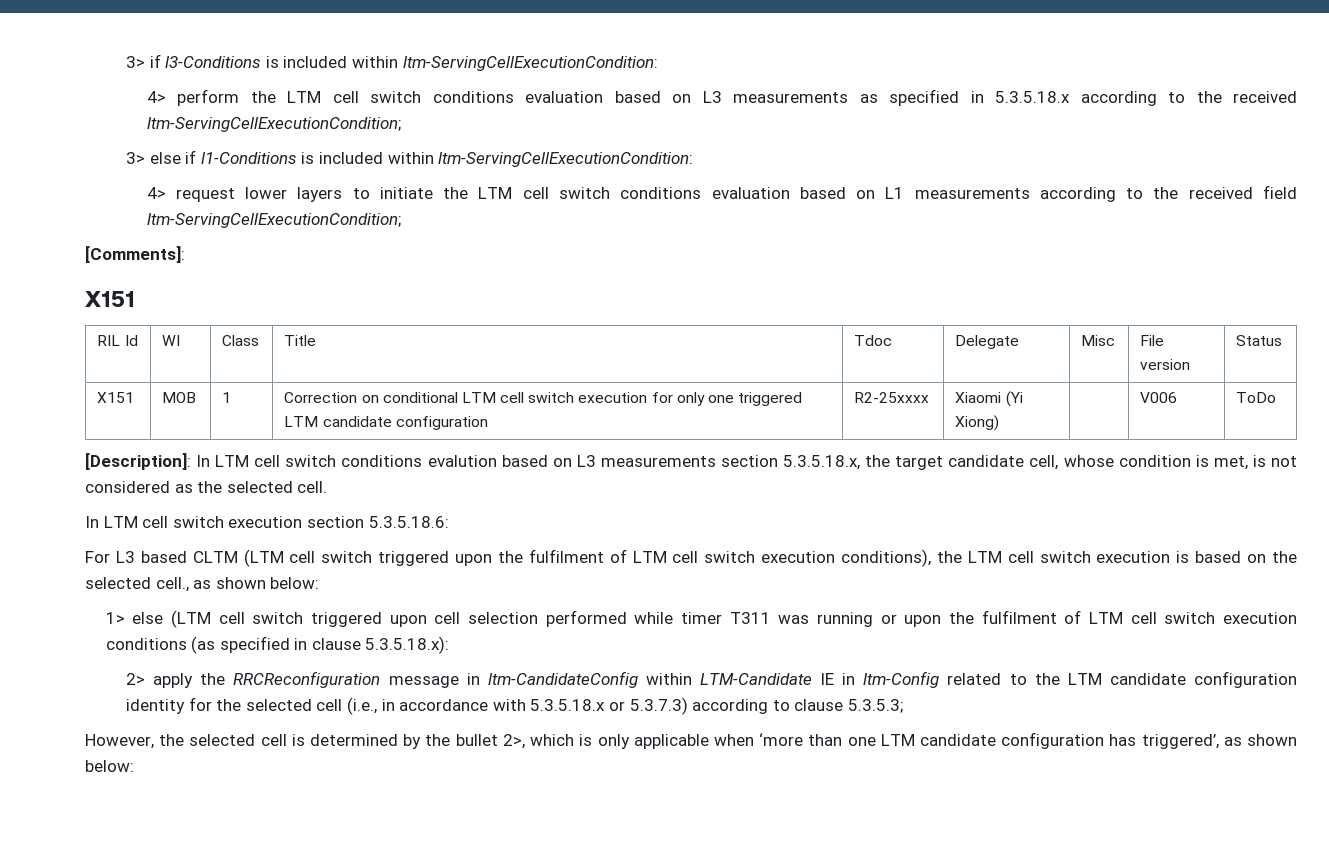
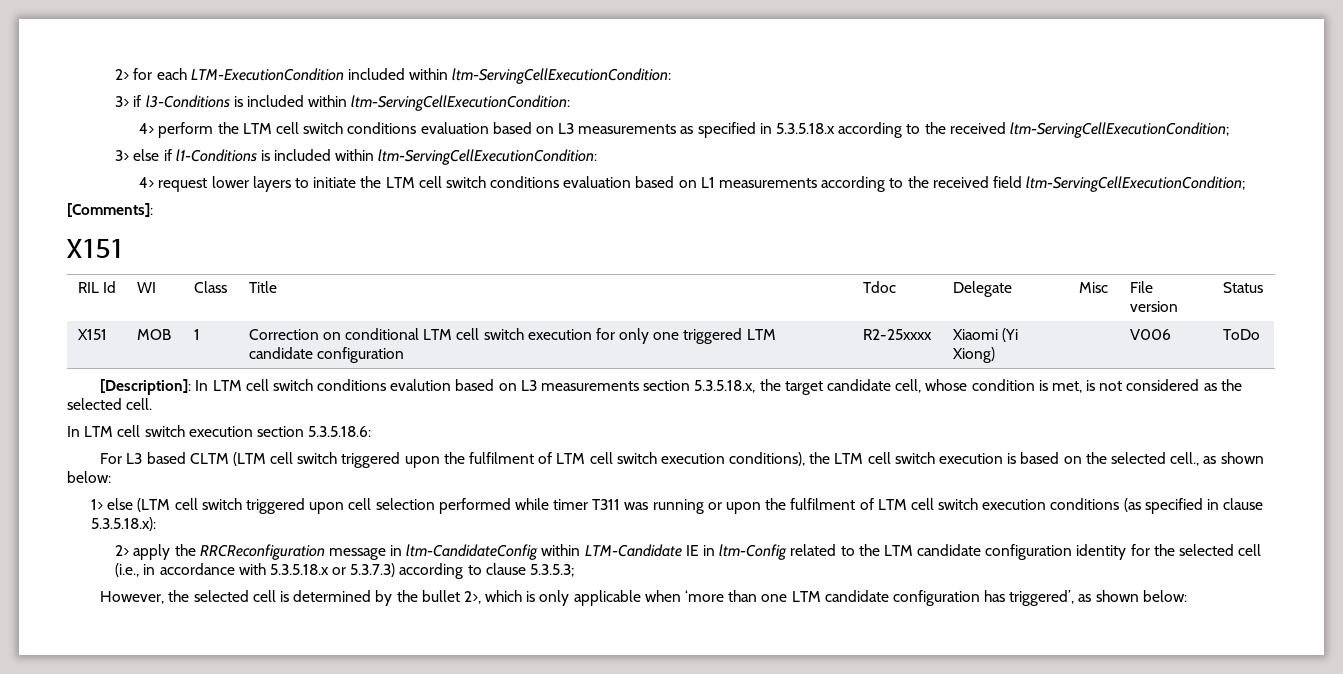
(126, 62) none -> [115,68,672,84] 2> for each LTM-ExecutionCondition included within ltm-ServingCellExecutionCondition: //

